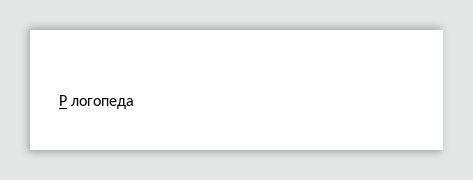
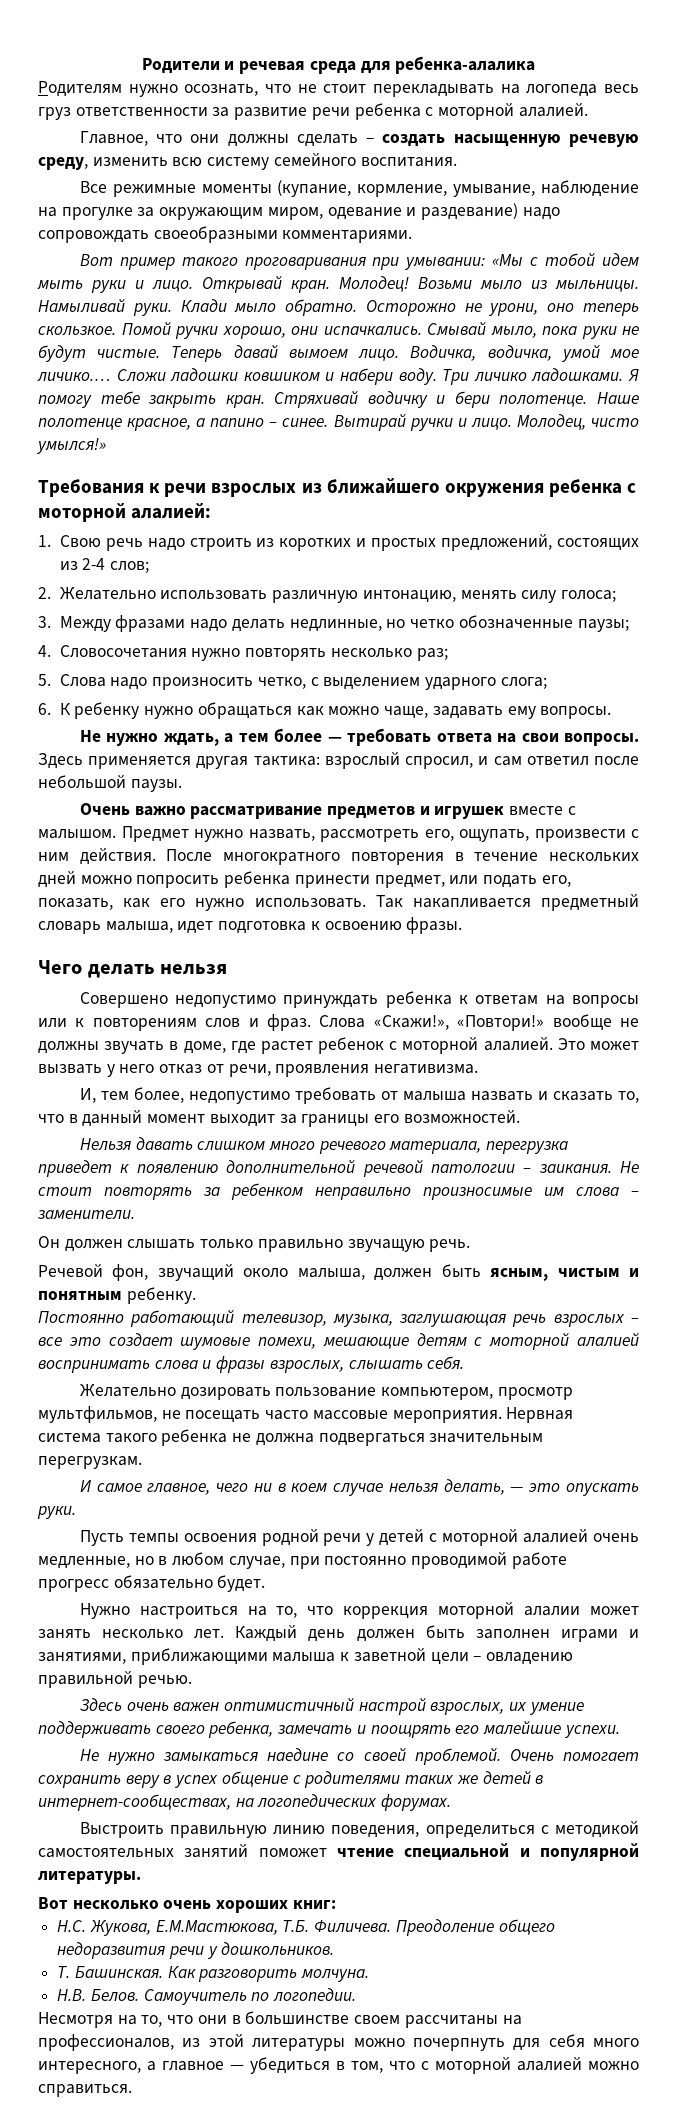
[59,95,135,109] Р логопеда -> [141,56,536,74] [38,81,640,97] [38,103,588,120] [79,131,639,147] [38,153,457,170] [79,180,640,197] [38,203,560,220] [38,226,413,243] [79,253,640,270] [37,276,639,293] [38,299,639,316] [38,322,639,339] [38,345,639,362] [37,368,640,385] [38,391,639,408] [38,414,639,431] [36,438,106,454] [38,478,637,497] [38,503,212,522] [38,534,639,551] [59,558,150,573] [38,587,617,603] [38,615,629,632] [38,645,448,661] [38,674,547,690] [38,702,612,719] [79,728,639,746] [38,752,639,769] [38,775,182,792] [79,803,576,819] [38,826,639,842] [38,848,639,865] [38,871,571,888] [38,894,639,911] [38,917,463,934] [38,960,228,978] [79,991,640,1008] [38,1014,639,1031] [38,1037,639,1054] [38,1064,479,1077] [79,1087,639,1104] [38,1110,520,1127] [79,1137,569,1154] [38,1160,639,1177] [38,1183,639,1200] [37,1210,135,1220] [38,1236,471,1252] [38,1264,639,1281] [38,1287,196,1304] [38,1310,639,1327] [38,1333,639,1350] [38,1356,465,1373] [79,1384,573,1400] [38,1406,574,1423] [38,1429,544,1446] [38,1456,142,1469] [79,1479,639,1496] [37,1506,76,1519] [79,1529,639,1546] [38,1552,567,1569] [38,1575,266,1592] [79,1602,639,1619] [38,1625,639,1642] [38,1648,574,1665] [38,1671,192,1688] [79,1698,584,1715] [38,1721,620,1738] [79,1748,639,1765] [38,1771,544,1788] [38,1794,452,1811] [79,1821,639,1838] [38,1843,639,1861] [38,1871,141,1884] [38,1897,336,1913] [57,1919,555,1936] [57,1942,335,1959] [57,1966,370,1982] [57,1988,357,2005] [38,2011,522,2028] [38,2034,639,2051] [38,2057,639,2074] [38,2084,132,2097] Родители и речевая среда для ребенка-алалика // Родителям нужно осознать, что не стоит перекладывать на логопеда весь груз ответственности за развитие речи ребенка с моторной алалией. // Главное, что они должны сделать – создать насыщенную речевую среду, изменить всю систему семейного воспитания. // Все режимные моменты (купание, кормление, умывание, наблюдение на прогулке за окружающим миром, одевание и раздевание) надо сопровождать своеобразными комментариями. // Вот пример такого проговаривания при умывании: «Мы с тобой идем мыть руки и лицо. Открывай кран. Молодец! Возьми мыло из мыльницы. Намыливай руки. Клади мыло обратно. Осторожно не урони, оно теперь скользкое. Помой ручки хорошо, они испачкались. Смывай мыло, пока руки не будут чистые. Теперь давай вымоем лицо. Водичка, водичка, умой мое личико.… Сложи ладошки ковшиком и набери воду. Три личико ладошками. Я помогу тебе закрыть кран. Стряхивай водичку и бери полотенце. Наше полотенце красное, а папино – синее. Вытирай ручки и лицо. Молодец, чисто умылся!» // Требования к речи взрослых из ближайшего окружения ребенка с моторной алалией: // 1. Свою речь надо строить из коротких и простых предложений, состоящих из 2-4 слов; // 2. Желательно использовать различную интонацию, менять силу голоса; // 3. Между фразами надо делать недлинные, но четко обозначенные паузы; // 4. Словосочетания нужно повторять несколько раз; // 5. Слова надо произносить четко, с выделением ударного слога; // 6. К ребенку нужно обращаться как можно чаще, задавать ему вопросы. // Не нужно ждать, а тем более — требовать ответа на свои вопросы. Здесь применяется другая тактика: взрослый спросил, и сам ответил после небольшой паузы. // Очень важно рассматривание предметов и игрушек вместе с малышом. Предмет нужно назвать, рассмотреть его, ощупать, произвести с ним действия. После многократного повторения в течение нескольких дней можно попросить ребенка принести предмет, или подать его, показать, как его нужно использовать. Так накапливается предметный словарь малыша, идет подготовка к освоению фразы. // Чего делать нельзя // Совершено недопустимо принуждать ребенка к ответам на вопросы или к повторениям слов и фраз. Слова «Скажи!», «Повтори!» вообще не должны звучать в доме, где растет ребенок с моторной алалией. Это может вызвать у него отказ от речи, проявления негативизма. // И, тем более, недопустимо требовать от малыша назвать и сказать то, что в данный момент выходит за границы его возможностей. // Нельзя давать слишком много речевого материала, перегрузка приведет к появлению дополнительной речевой патологии – заикания. Не стоит повторять за ребенком неправильно произносимые им слова – заменители. // Он должен слышать только правильно звучащую речь. // Речевой фон, звучащий около малыша, должен быть ясным, чистым и понятным ребенку. // Постоянно работающий телевизор, музыка, заглушающая речь взрослых – все это создает шумовые помехи, мешающие детям с моторной алалией воспринимать слова и фразы взрослых, слышать себя. // Желательно дозировать пользование компьютером, просмотр мультфильмов, не посещать часто массовые мероприятия. Нервная система такого ребенка не должна подвергаться значительным перегрузкам. // И самое главное, чего ни в коем случае нельзя делать, — это опускать руки. // Пусть темпы освоения родной речи у детей с моторной алалией очень медленные, но в любом случае, при постоянно проводимой работе прогресс обязательно будет. // Нужно настроиться на то, что коррекция моторной алалии может занять несколько лет. Каждый день должен быть заполнен играми и занятиями, приближающими малыша к заветной цели – овладению правильной речью. // Здесь очень важен оптимистичный настрой взрослых, их умение поддерживать своего ребенка, замечать и поощрять его малейшие успехи. // Не нужно замыкаться наедине со своей проблемой. Очень помогает сохранить веру в успех общение с родителями таких же детей в интернет-сообществах, на логопедических форумах. // Выстроить правильную линию поведения, определиться с методикой самостоятельных занятий поможет чтение специальной и популярной литературы. // Вот несколько очень хороших книг: // Н.С. Жукова, Е.М.Мастюкова, Т.Б. Филичева. Преодоление общего недоразвития речи у дошкольников. // Т. Башинская. Как разговорить молчуна. // Н.В. Белов. Самоучитель по логопедии. // Несмотря на то, что они в большинстве своем рассчитаны на профессионалов, из этой литературы можно почерпнуть для себя много интересного, а главное — убедиться в том, что с моторной алалией можно справиться.

